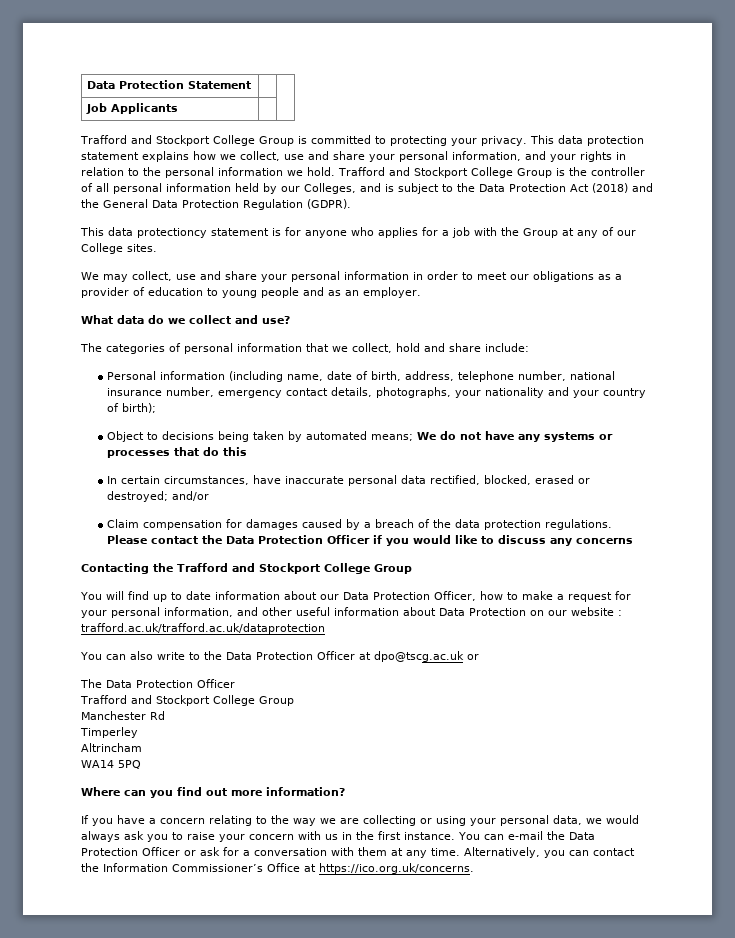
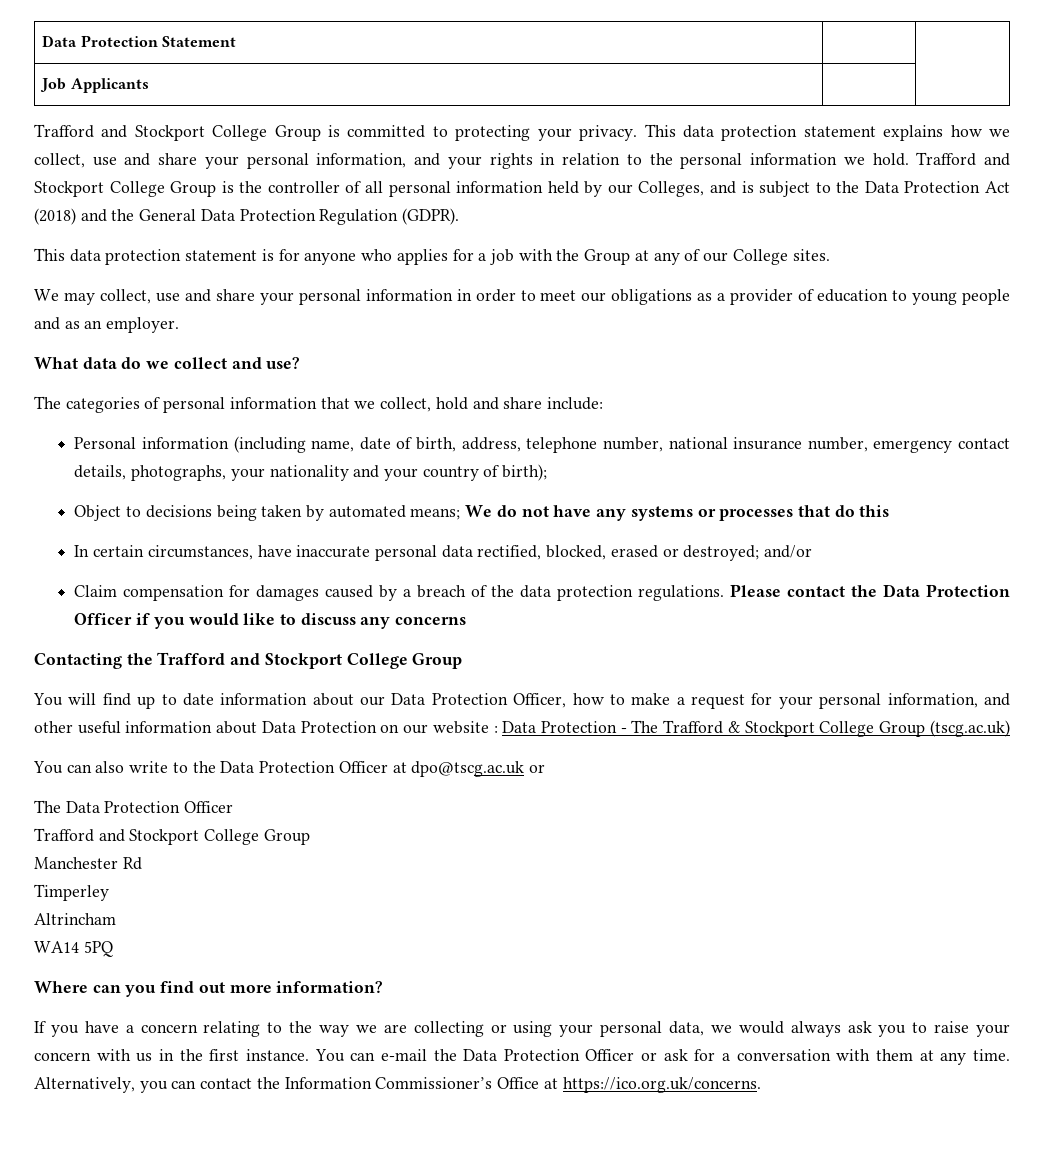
[137,228,207,238] protectioncy -> [105,249,182,265] protection
[81,623,325,634] trafford.ac.uk/trafford.ac.uk/dataprotection -> [502,720,1010,737] Data Protection - The Trafford & Stockport College Group (tscg.ac.uk)

